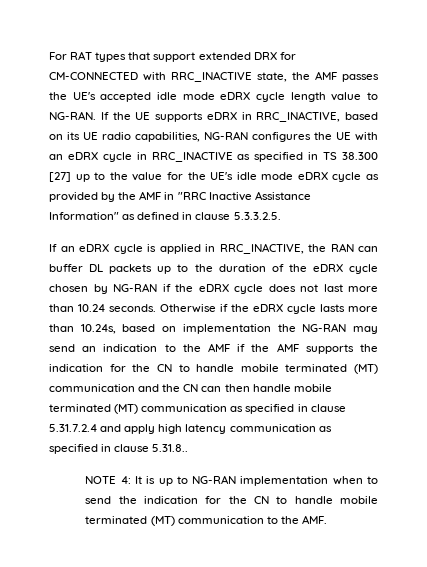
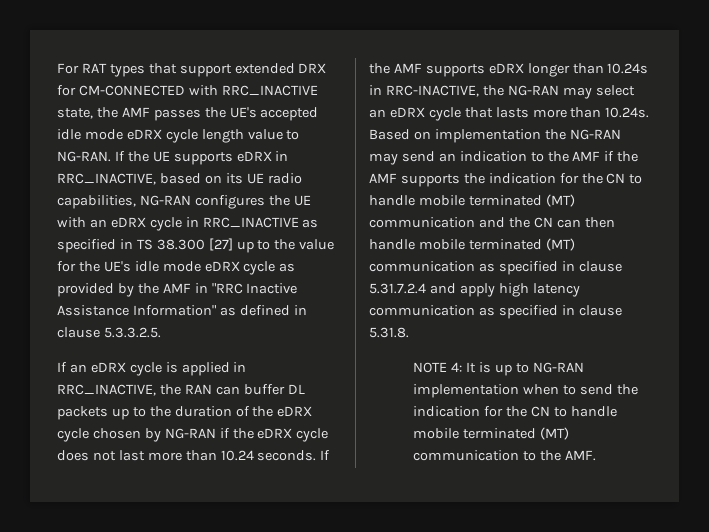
[160,304,316,314] Otherwise if the eDRX cycle -> [320,450,331,460] [369,63,649,77] [369,85,635,99] [369,107,493,121] If the AMF supports eDRX longer than 10.24s in RRC-INACTIVE, the NG-RAN may select an eDRX cycle that
[80,324,156,334] 10.24s, based -> [605,107,650,118] [369,129,410,140] 10.24s. Based
[152,444,189,452] 5.31.8.. -> [369,327,409,338] 5.31.8.

